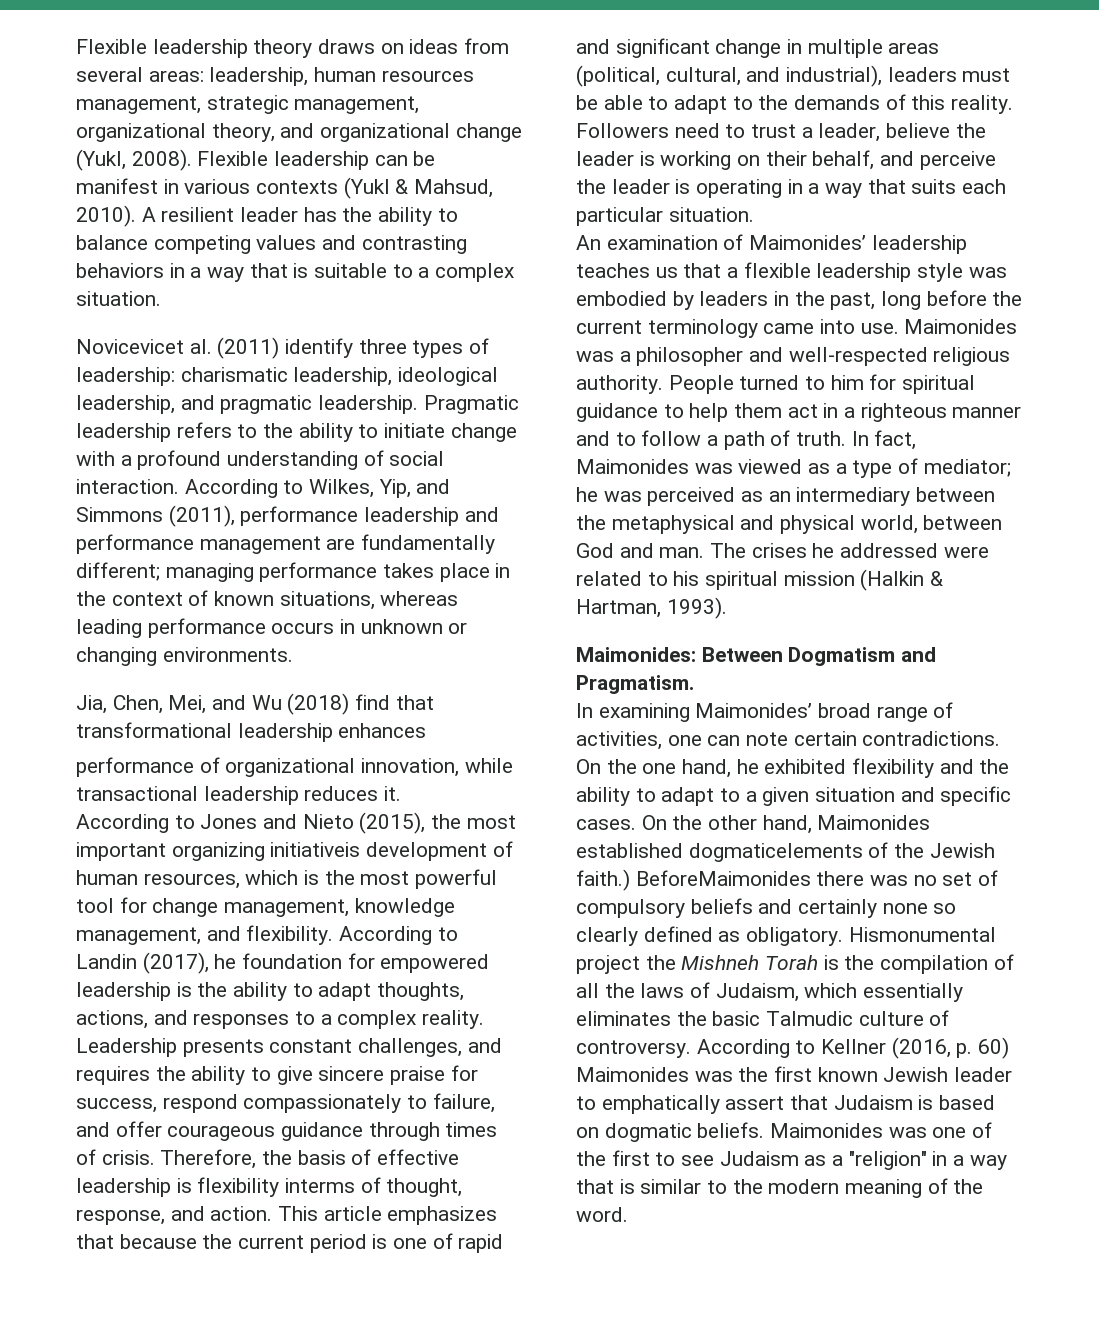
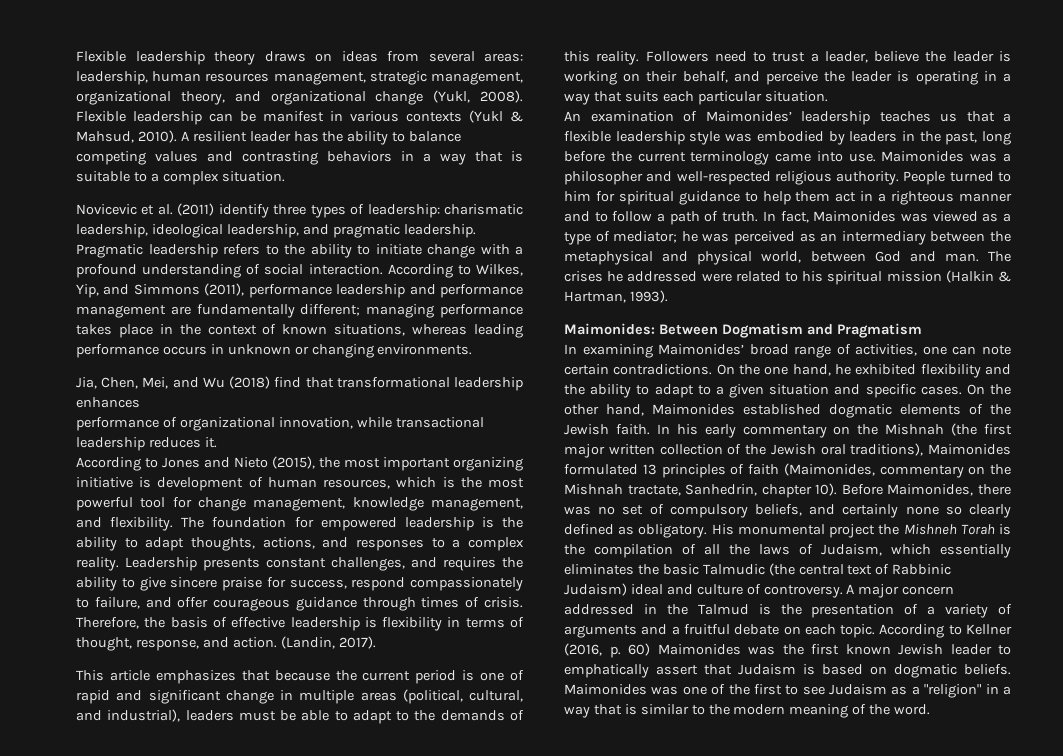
[76,339,184,354] Novicevicet -> [76,204,155,215] Novicevic et
[270,842,361,857] initiativeis -> [76,477,152,488] initiative is
[339,926,458,945] [76,952,237,974] According to Landin (2017), he -> [181,517,205,528] The
[285,1178,356,1193] interms -> [447,617,505,628] in terms
(273, 1213) none -> [280,636,376,649] (Landin, 2017). //
[576,675,694,694] Pragmatism. -> [836,323,922,338] Pragmatism
[688,842,995,862] [576,869,811,891] dogmaticelements of the Jewish faith.) BeforeMaimonides -> [829,404,1011,418] [564,423,1012,438] [564,443,1011,458] [564,463,1011,478] [564,483,974,498] dogmatic elements of the Jewish faith. In his early commentary on the Mishnah (the first major written collection of the Jewish oral traditions), Maimonides formulated 13 principles of faith (Maimonides, commentary on the Mishnah tractate, Sanhedrin, chapter 10). Before Maimonides,
[690,898,753,914] beliefs -> [755,504,802,516] beliefs,
[848,927,996,942] Hismonumental -> [711,524,825,535] His monumental
[858,1010,950,1026] [576,1040,691,1058] culture of controversy. -> [768,563,952,576] [564,583,955,598] [564,604,1012,618] [564,624,876,638] (the central text of Rabbinic Judaism) ideal and culture of controversy. A major concern addressed in the Talmud is the presentation of a variety of arguments and a fruitful debate on each topic.

